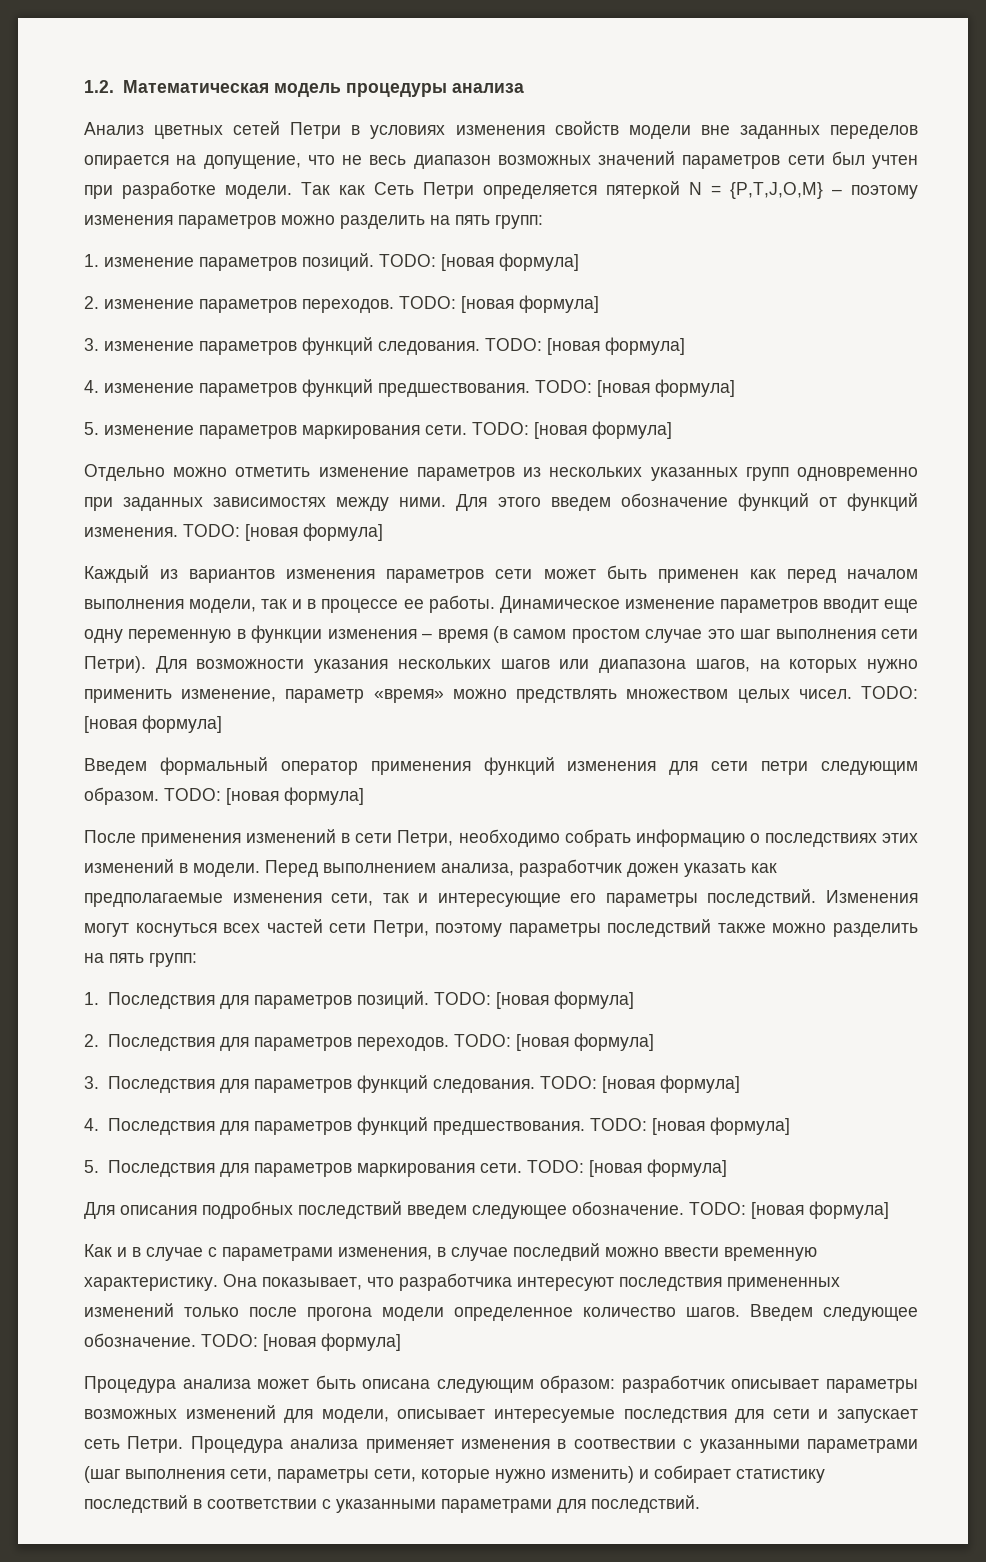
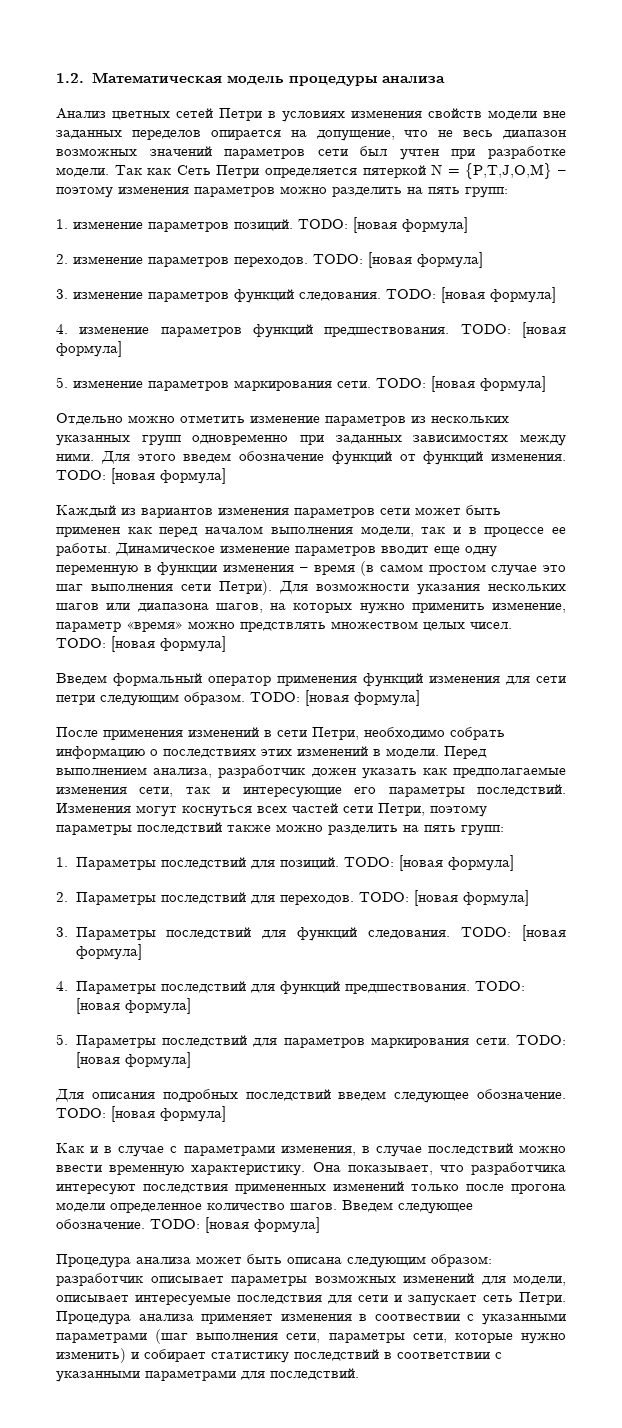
[107,991,634,1009] [84,1033,654,1051] [84,1075,740,1093] [84,1117,790,1135] [84,1160,215,1177] Последствия для параметров позиций. TODO: [новая формула] // 2. Последствия для параметров переходов. TODO: [новая формула] // 3. Последствия для параметров функций следования. TODO: [новая формула] // 4. Последствия для параметров функций предшествования. TODO: [новая формула] // 5. Последствия -> [75,855,514,871] [56,890,529,906] [56,925,566,941] [75,944,142,960] [56,981,525,995] [75,998,191,1014] [56,1034,247,1048] Параметры последствий для позиций. TODO: [новая формула] // 2. Параметры последствий для переходов. TODO: [новая формула] // 3. Параметры последствий для функций следования. TODO: [новая формула] // 4. Параметры последствий для функций предшествования. TODO: [новая формула] // 5. Параметры последствий
[513,1243,600,1261] последвий -> [427,1143,513,1155] последствий

